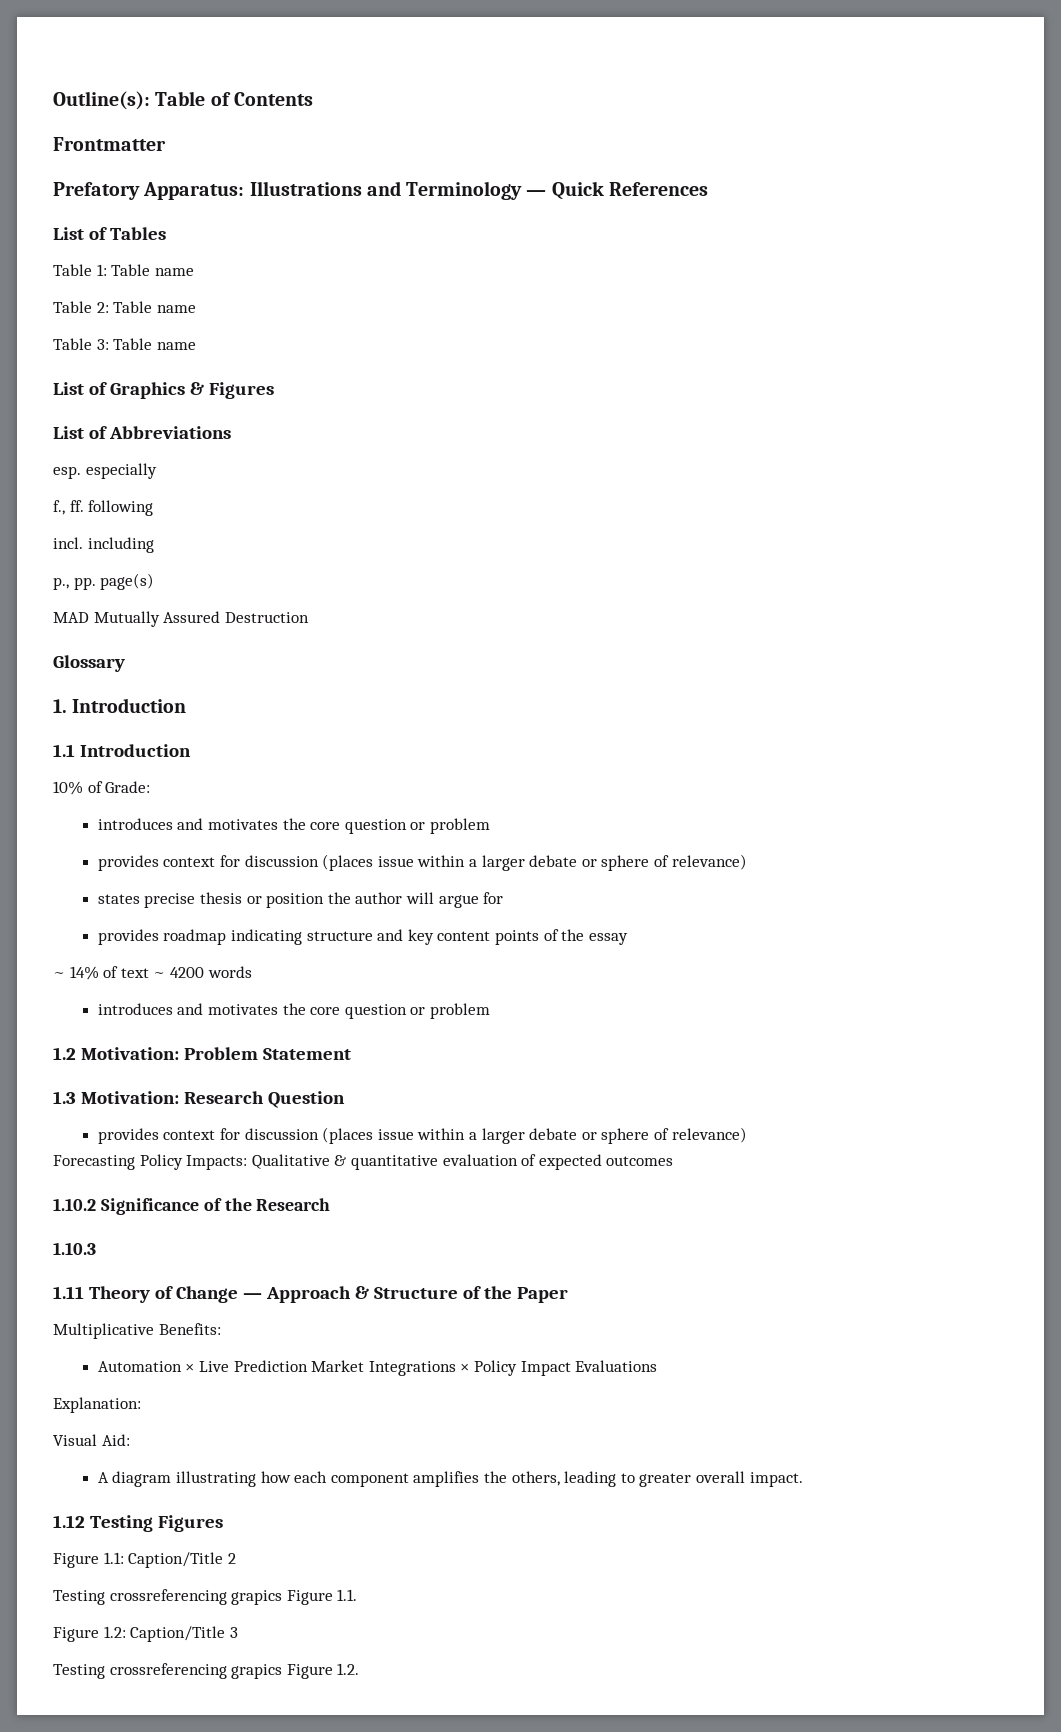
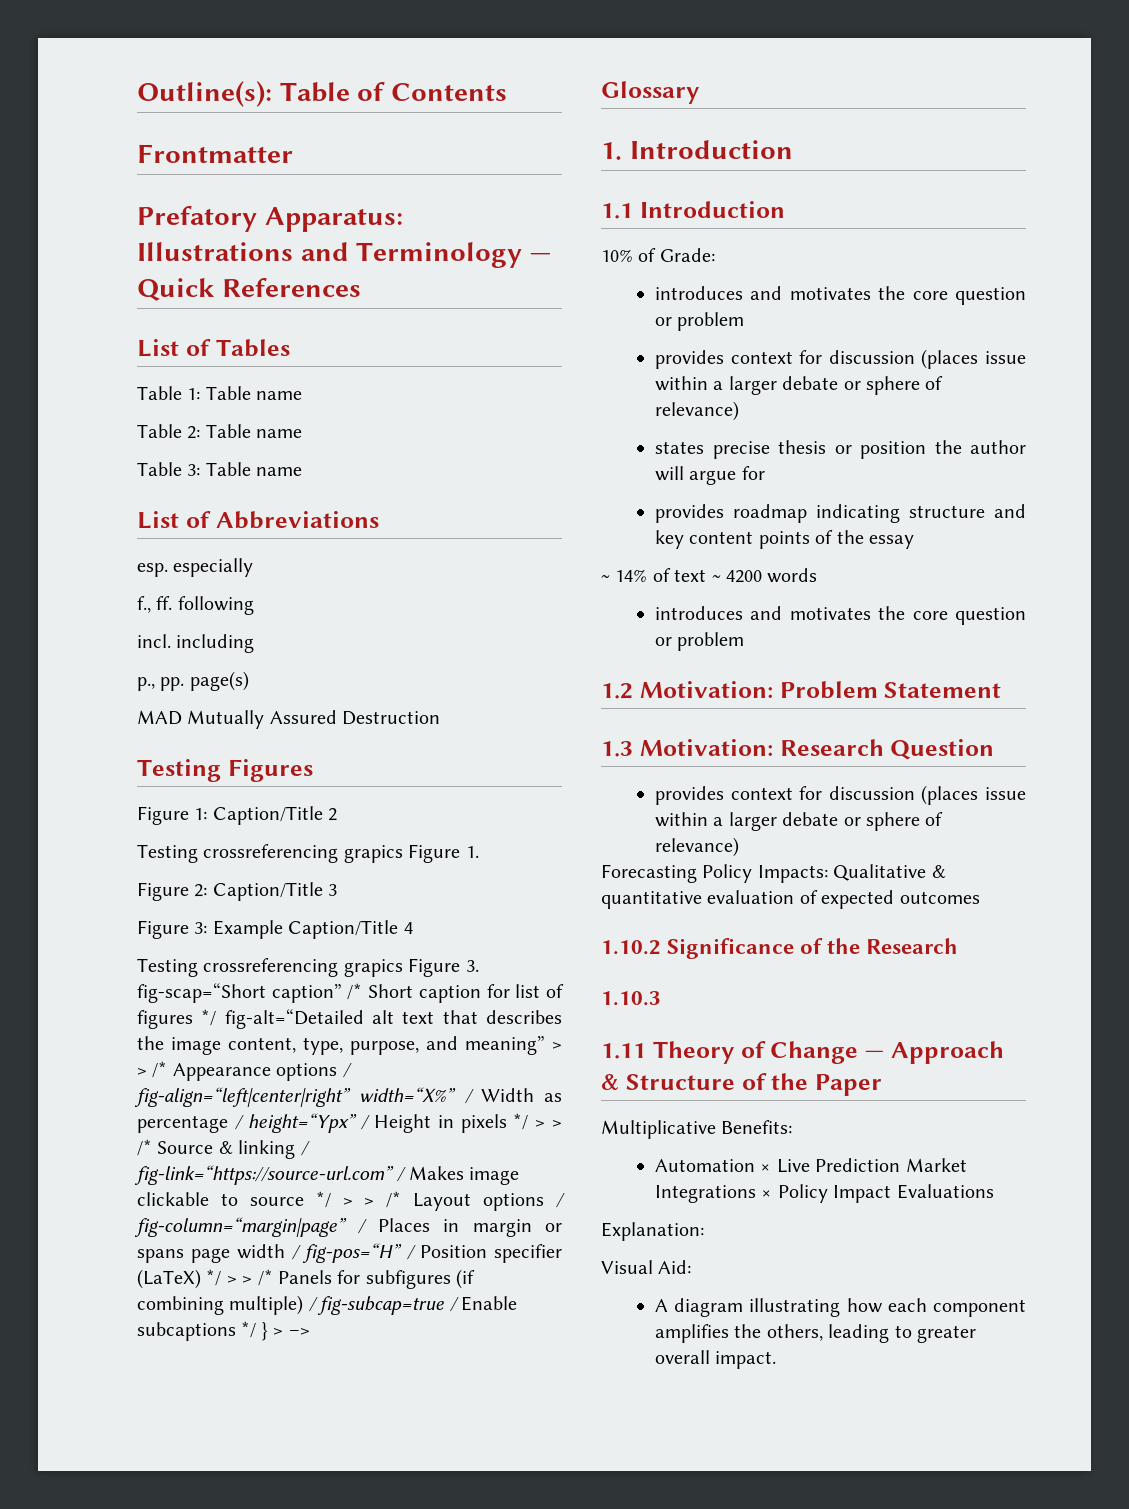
[53,382,274,399] // List of Graphics & Figures -> (303, 471) none
(309, 617) none -> [137,759,313,782] [137,806,338,825] [137,844,479,863] [137,882,338,901] [137,920,413,939] [137,958,479,977] [137,983,564,1003] [137,1009,562,1029] [137,1035,562,1055] [137,1061,352,1081] [134,1087,562,1107] [137,1113,562,1133] [137,1139,310,1159] [134,1165,520,1185] [137,1191,565,1211] [134,1217,562,1237] [137,1243,562,1263] [137,1269,476,1289] [137,1295,517,1315] [137,1321,310,1341] // Testing Figures // Figure 1: Caption/Title 2 // Testing crossreferencing grapics Figure 1. // Figure 2: Caption/Title 3 // Figure 3: Example Caption/Title 4 // Testing crossreferencing grapics Figure 3. fig-scap=“Short caption” /* Short caption for list of figures */ fig-alt=“Detailed alt text that describes the image content, type, purpose, and meaning” > > /* Appearance options / fig-align=“left|center|right” width=“X%” / Width as percentage / height=“Ypx” / Height in pixels */ > > /* Source & linking / fig-link=“https://source-url.com” / Makes image clickable to source */ > > /* Layout options / fig-column=“margin|page” / Places in margin or spans page width / fig-pos=“H” / Position specifier (LaTeX) */ > > /* Panels for subfigures (if combining multiple) / fig-subcap=true / Enable subcaptions */ } > –>
[53,1515,223,1532] [53,1552,236,1568] [53,1589,358,1605] [53,1626,238,1642] [53,1663,360,1679] // 1.12 Testing Figures // Figure 1.1: Caption/Title 2 // Testing crossreferencing grapics Figure 1.1. // Figure 1.2: Caption/Title 3 // Testing crossreferencing grapics Figure 1.2. -> (777, 1360) none

